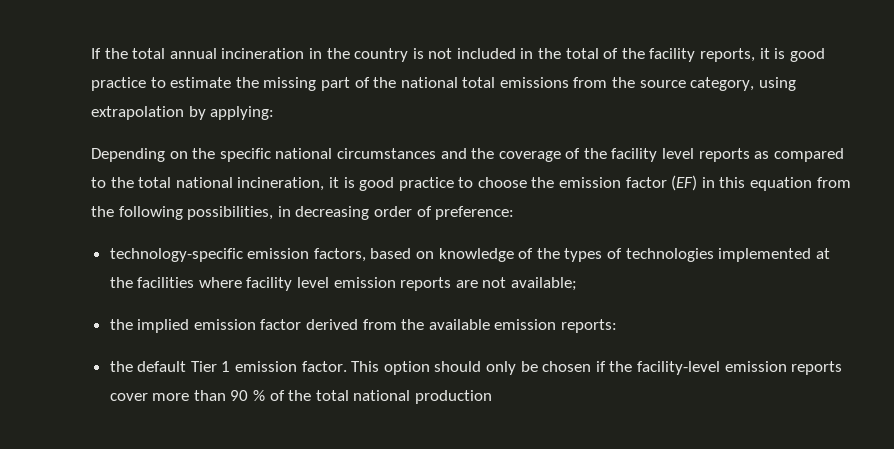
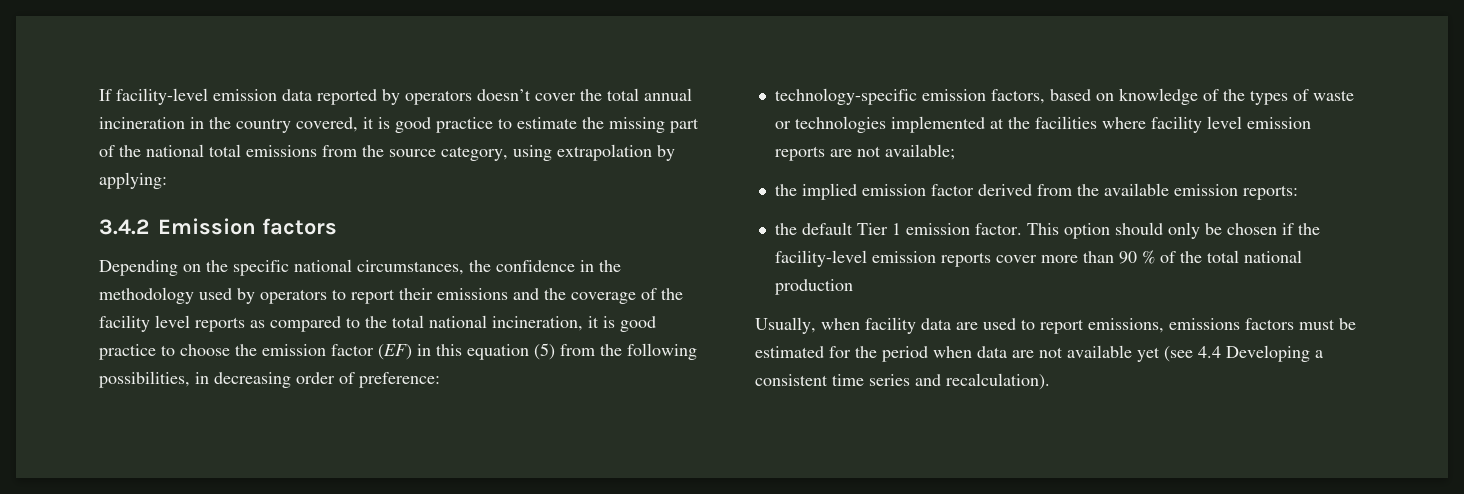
(101, 53) none -> [116,88,576,105] facility-level emission data reported by operators doesn’t cover
[412,48,756,62] is not included in the total of the facility reports, -> [296,117,358,132] covered,
(275, 113) none -> [99,218,337,235] // 3.4.2 Emission factors
[336,148,436,159] circumstances -> [357,260,621,275] [99,287,508,304] circumstances, the confidence in the methodology used by operators to report their emissions
(813, 184) none -> [534,343,555,360] (5)
(623, 253) none -> [1312,90,1354,101] [774,121,791,129] waste or
(493, 397) none -> [755,317,1356,334] [755,345,1323,362] [755,373,1050,390] // Usually, when facility data are used to report emissions, emissions factors must be estimated for the period when data are not available yet (see 4.4 Developing a consistent time series and recalculation).

